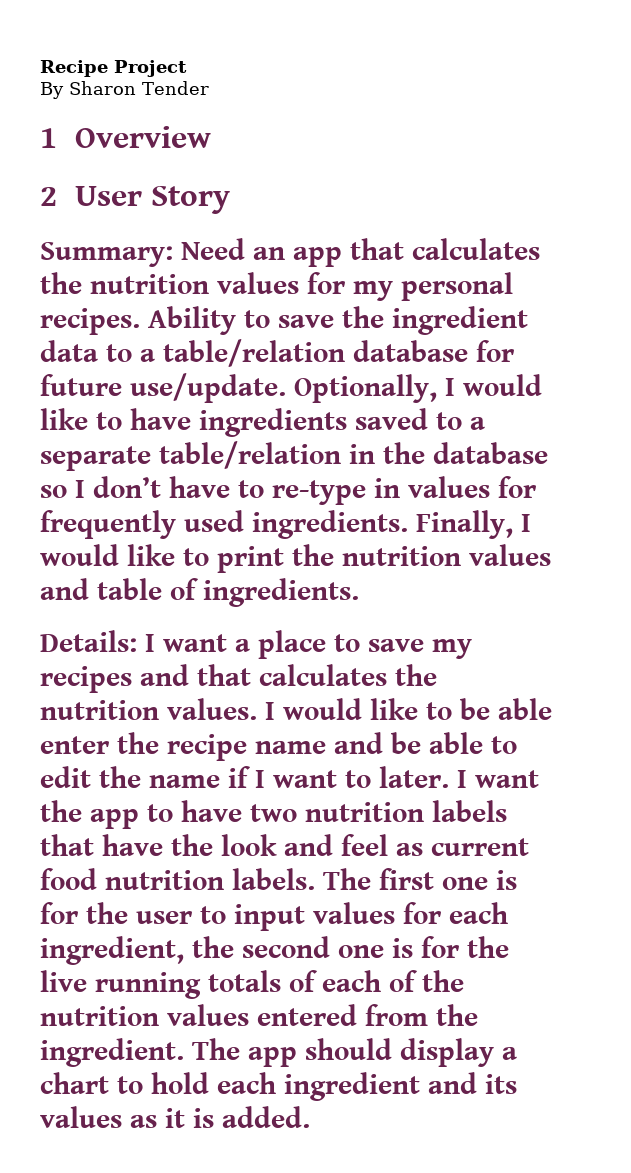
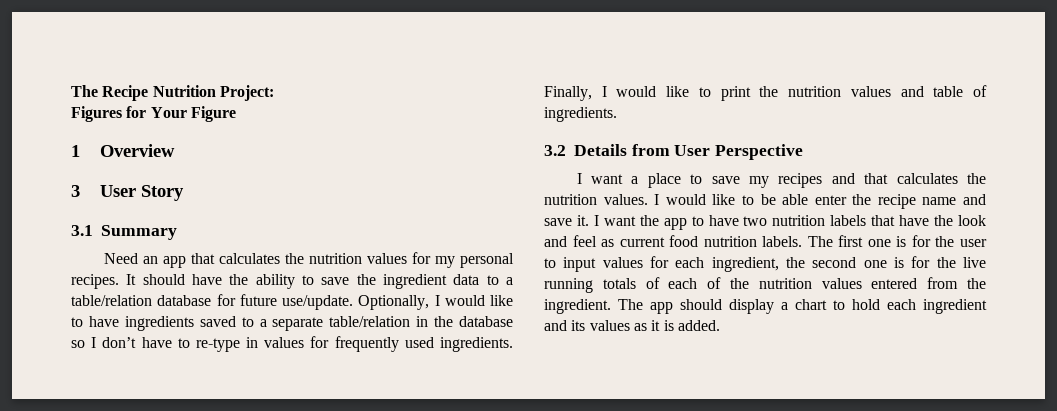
[40,60,187,77] [40,81,209,99] Recipe Project // By Sharon Tender -> [71,85,274,101] [71,106,236,122] The Recipe Nutrition Project: // Figures for Your Figure
[40,187,57,206] 2 -> [71,185,80,197] 3
[40,242,173,267] Summary: -> [71,225,177,240] 3.1 Summary //
[148,306,236,335] Ability -> [126,274,295,289] It should have the ability
[40,630,137,652] Details: -> [544,144,804,160] 3.2 Details from User Perspective //
[391,732,517,754] [40,766,449,788] be able to edit the name if I want to later. -> [544,215,589,226] save it.

